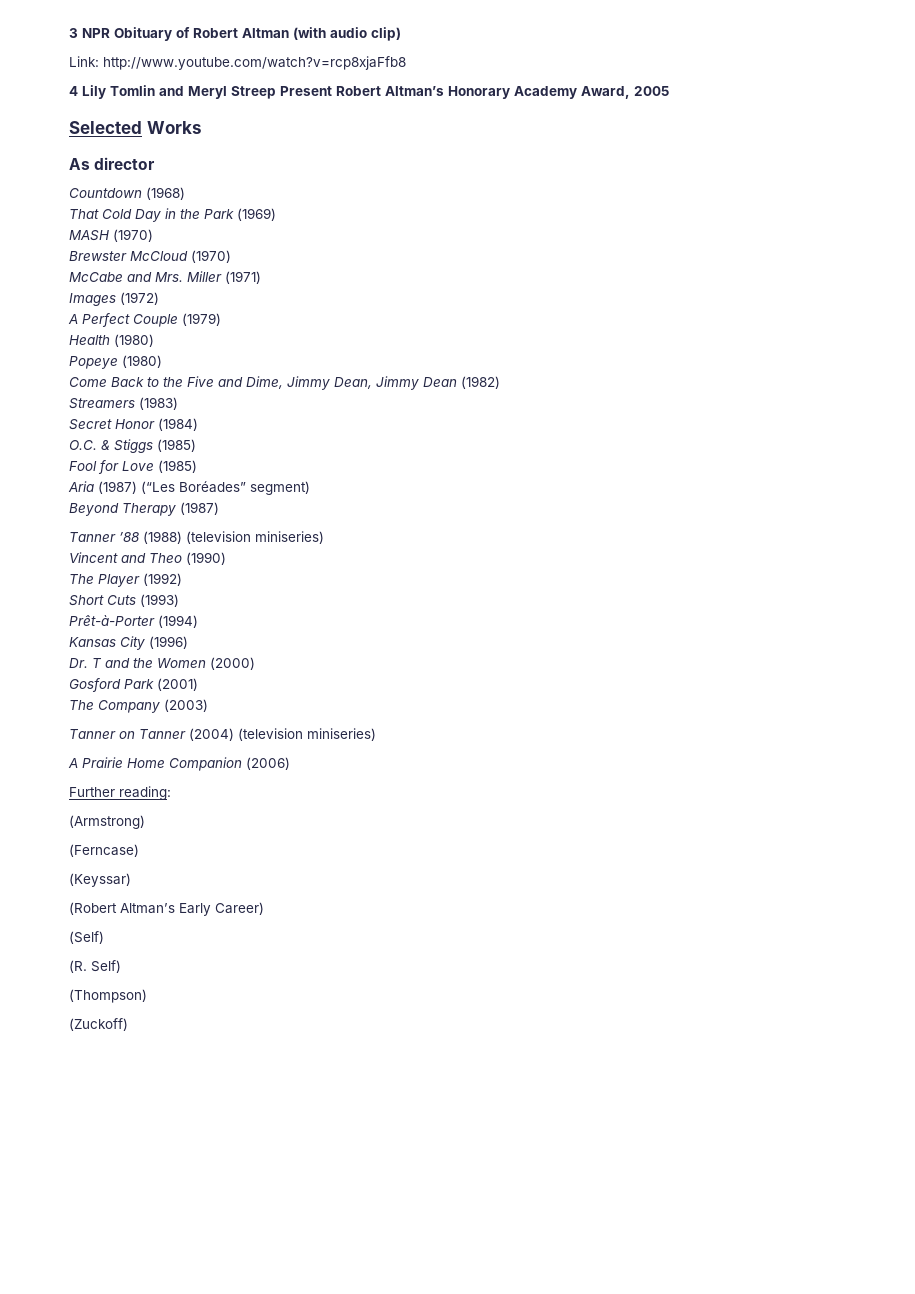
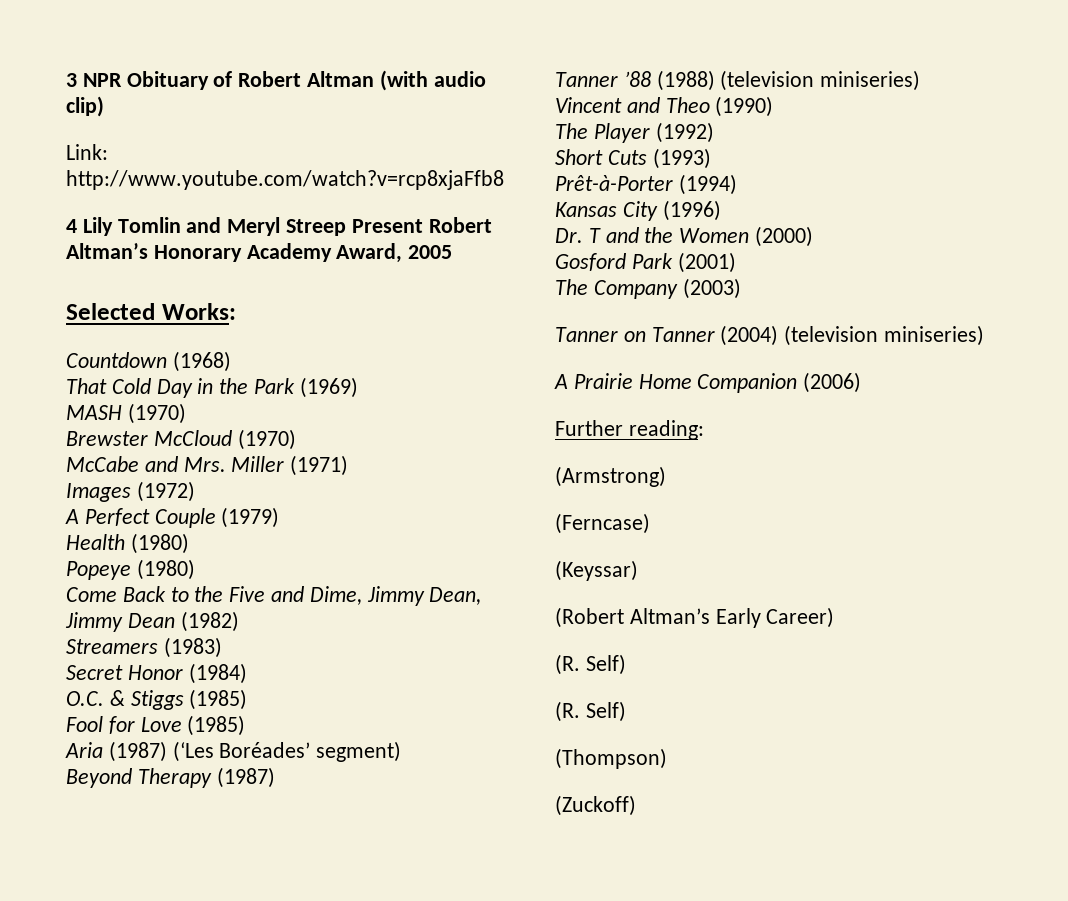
[146,121,202,134] [69,157,156,170] Works // As director -> [161,303,236,320] Works:
[141,481,246,494] (“Les Boréades” -> [172,741,311,762] (‘Les Boréades’
[69,931,104,944] (Self) -> [555,654,626,675] (R. Self)

